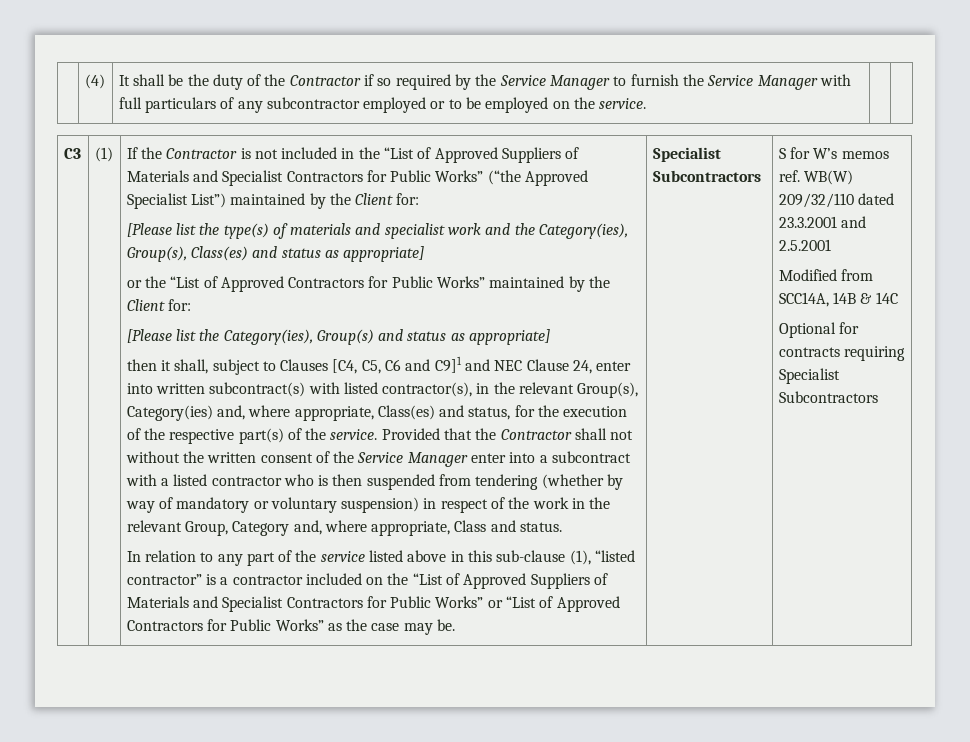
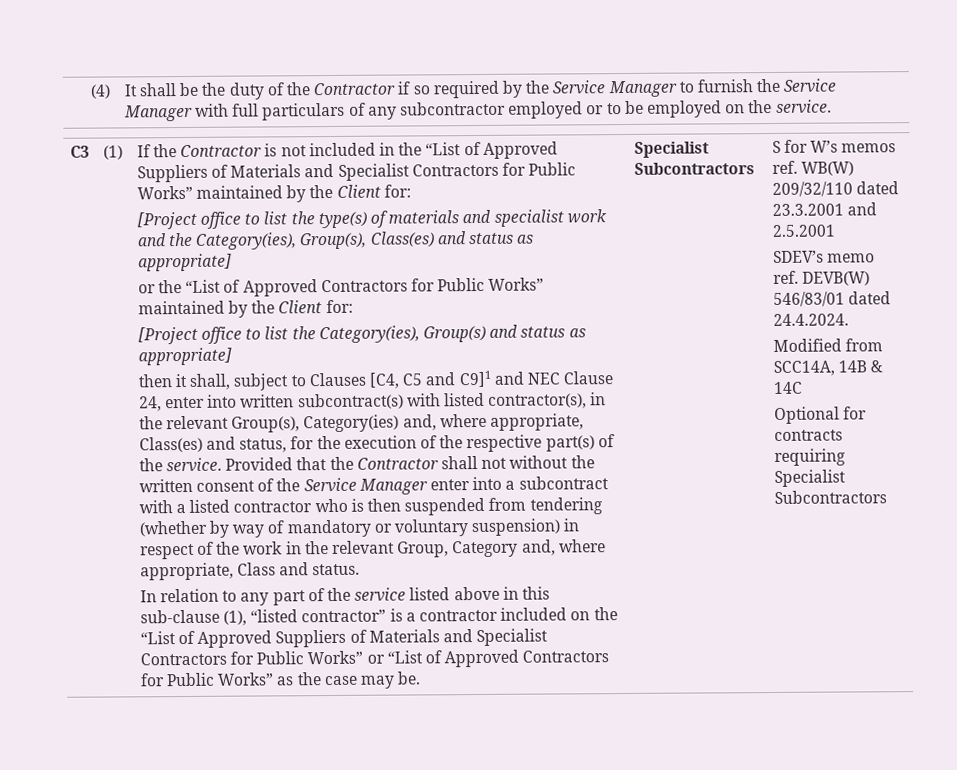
[487,170,589,186] [126,193,420,209] [126,223,172,237] (“the Approved Specialist List”) maintained by the Client for: // [Please -> [196,184,411,203] [136,211,261,230] maintained by the Client for: // [Project office to
[126,329,172,343] [Please -> [137,326,262,345] [Project office to
[361,359,402,374] C5, C6 -> [402,373,424,386] C5
(831, 245) none -> [772,250,876,263] [772,270,871,286] [772,291,892,307] [772,313,849,326] // SDEV’s memo ref. DEVB(W) 546/83/01 dated 24.4.2024.

